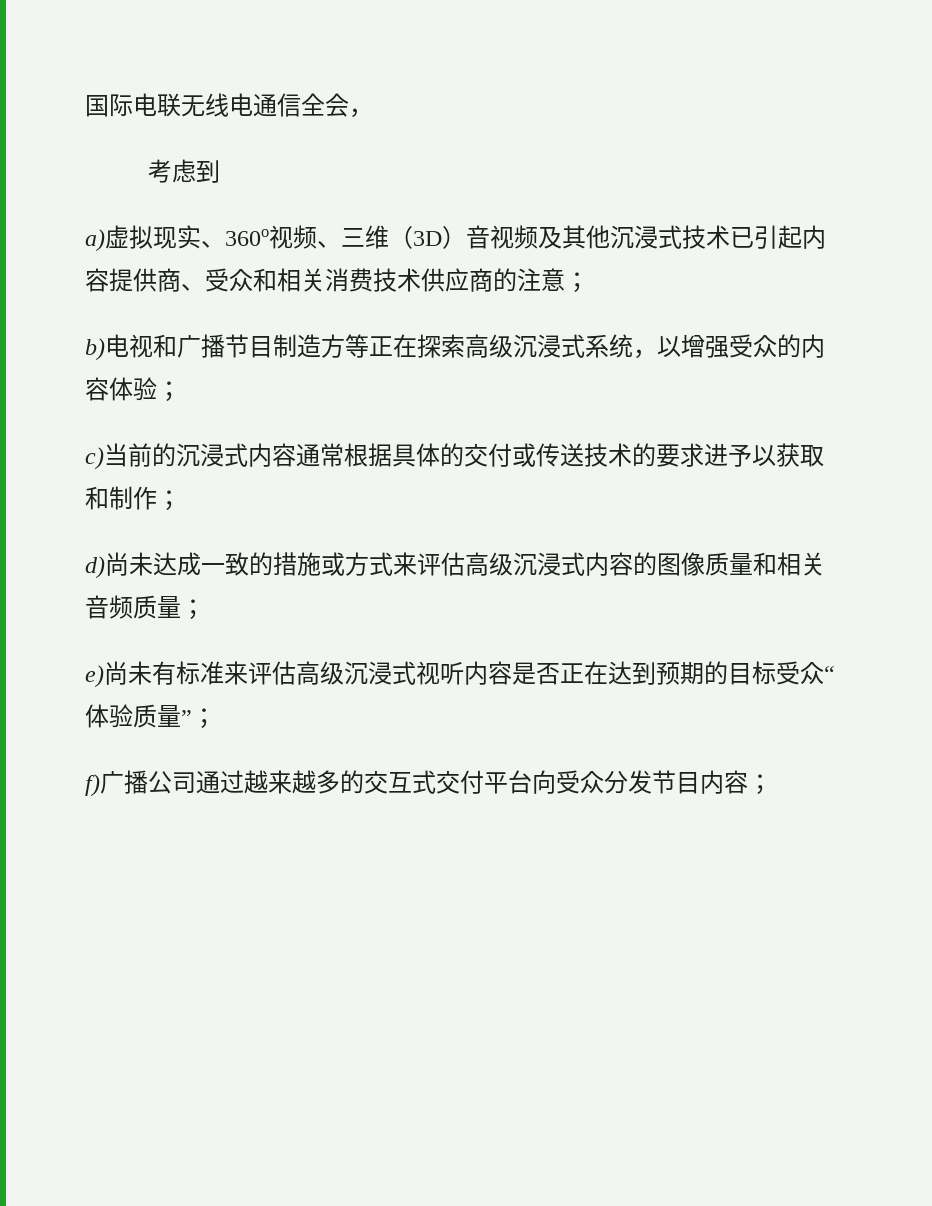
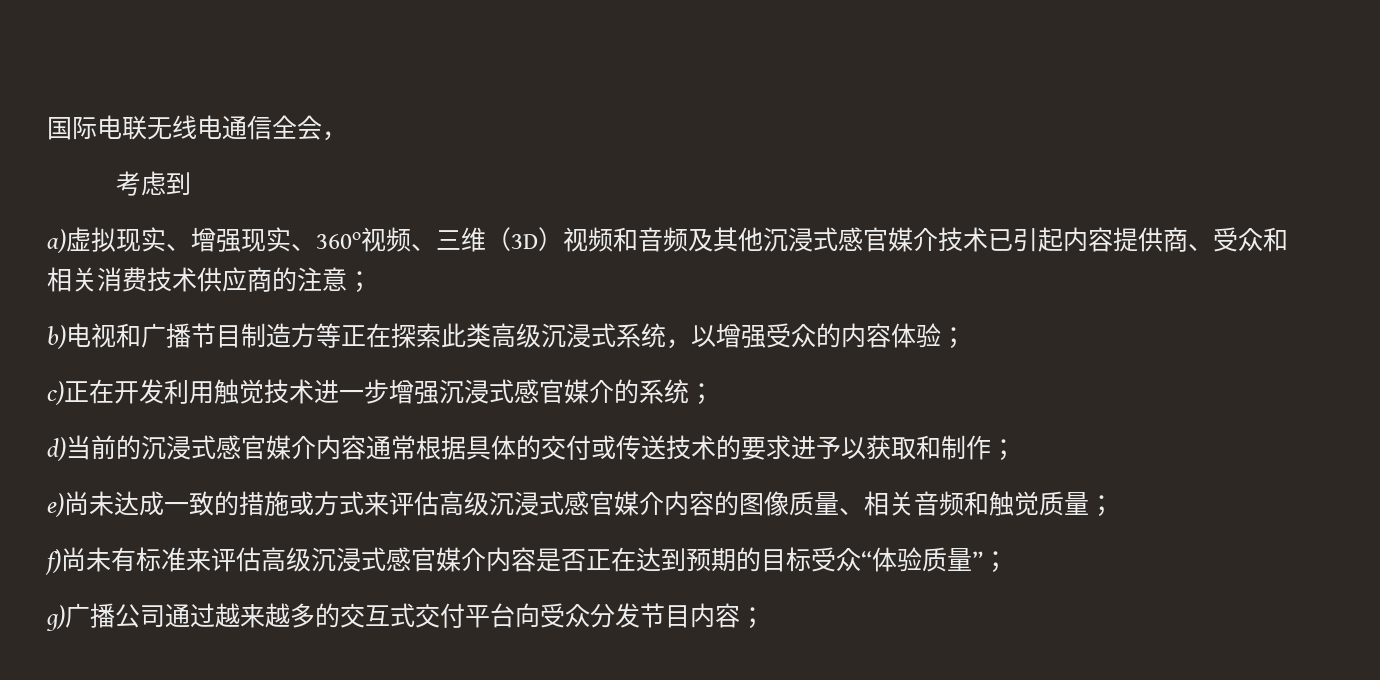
(225, 244) none -> [191,227,316,252] 增强现实、
[466,225,514,249] 音视 -> [563,227,663,252] 视频和音
(682, 237) none -> [838,227,938,252] 感官媒介
(465, 346) none -> [441,323,491,348] 此类
(104, 458) none -> [64,379,714,405] [47,437,66,461] 正在开发利用触觉技术进一步增强沉浸式感官媒介的系统； // d)
(248, 455) none -> [216,435,316,460] 感官媒介
[85,556,105,579] d) -> [47,493,64,517] e)
(585, 564) none -> [564,491,664,516] 感官媒介
[753,552,777,576] 和 -> [839,508,864,515] 、
(133, 607) none -> [964,491,1039,516] 和触觉
[85,665,104,688] e) -> [45,549,61,575] f)
[416,661,464,685] 视听 -> [386,547,486,572] 感官媒介
[85,774,100,797] f) -> [46,605,65,631] g)

